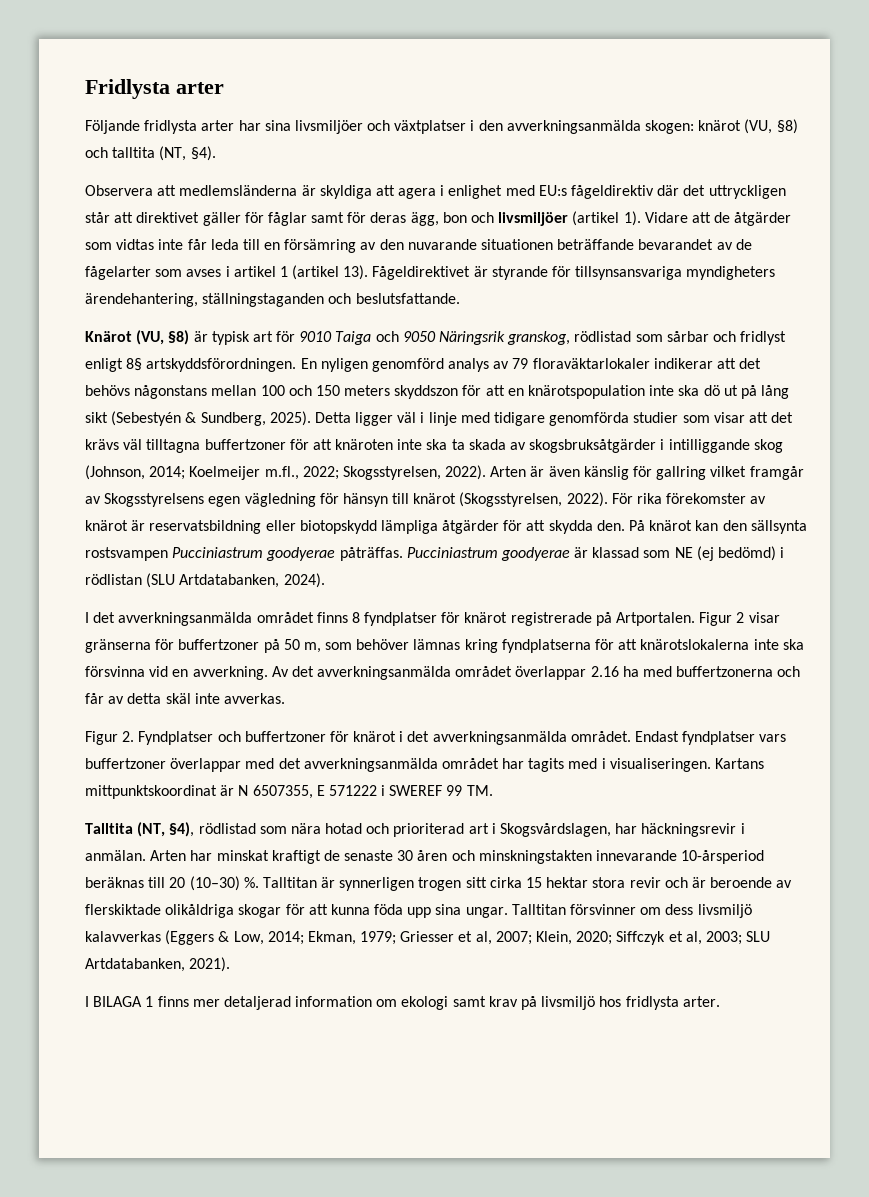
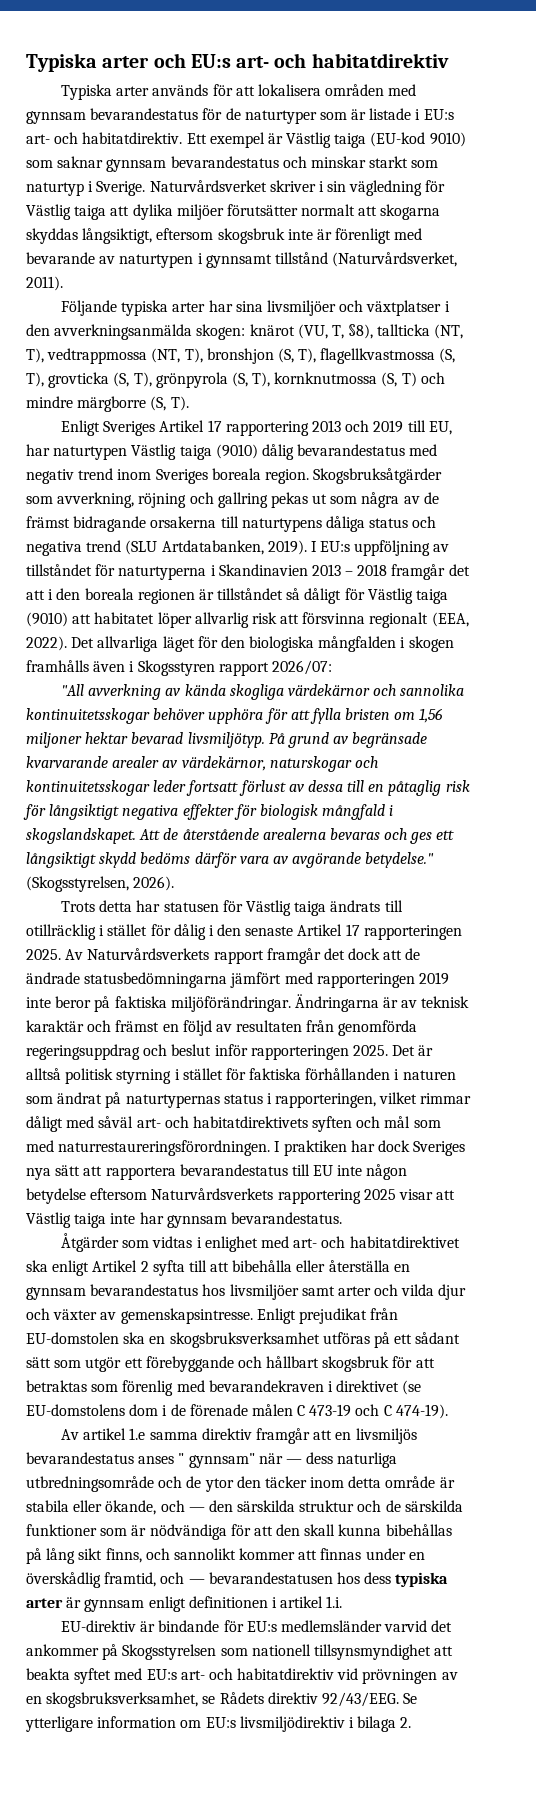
[85,79,224,99] Fridlysta arter -> [26,53,449,72] [61,84,417,100] [26,108,454,124] [26,132,466,148] [26,156,439,172] [26,180,446,196] [26,204,441,220] [26,228,423,244] [26,252,458,268] [26,276,63,291] Typiska arter och EU:s art- och habitatdirektiv // Typiska arter används för att lokalisera områden med gynnsam bevarandestatus för de naturtyper som är listade i EU:s art- och habitatdirektiv. Ett exempel är Västlig taiga (EU-kod 9010) som saknar gynnsam bevarandestatus och minskar starkt som naturtyp i Sverige. Naturvårdsverket skriver i sin vägledning för Västlig taiga att dylika miljöer förutsätter normalt att skogarna skyddas långsiktigt, eftersom skogsbruk inte är förenligt med bevarande av naturtypen i gynnsamt tillstånd (Naturvårdsverket, 2011).
[144,120,198,134] fridlysta -> [121,300,169,316] typiska
[776,119,798,134] [85,146,216,161] [85,185,786,199] [85,211,792,226] [85,239,752,253] [85,265,776,280] [85,293,460,307] [85,330,787,345] [85,358,762,372] [85,385,790,399] [85,411,794,426] [85,439,783,453] [85,465,804,480] [85,492,767,507] [85,520,807,534] [85,546,785,561] [85,573,325,588] [85,612,780,626] [85,639,804,653] [85,666,801,680] [85,693,285,704] [85,731,787,745] [85,758,765,772] [85,785,493,799] [85,822,745,837] [85,850,765,864] [85,876,793,891] [85,904,752,918] [85,930,771,945] [85,957,231,972] [85,996,720,1010] §8) och talltita (NT, §4). // Observera att medlemsländerna är skyldiga att agera i enlighet med EU:s fågeldirektiv där det uttryckligen står att direktivet gäller för fåglar samt för deras ägg, bon och livsmiljöer (artikel 1). Vidare att de åtgärder som vidtas inte får leda till en försämring av den nuvarande situationen beträffande bevarandet av de fågelarter som avses i artikel 1 (artikel 13). Fågeldirektivet är styrande för tillsynsansvariga myndigheters ärendehantering, ställningstaganden och beslutsfattande. // Knärot (VU, §8) är typisk art för 9010 Taiga och 9050 Näringsrik granskog, rödlistad som sårbar och fridlyst enligt 8§ artskyddsförordningen. En nyligen genomförd analys av 79 floraväktarlokaler indikerar att det behövs någonstans mellan 100 och 150 meters skyddszon för att en knärotspopulation inte ska dö ut på lång sikt (Sebestyén & Sundberg, 2025). Detta ligger väl i linje med tidigare genomförda studier som visar att det krävs väl tilltagna buffertzoner för att knäroten inte ska ta skada av skogsbruksåtgärder i intilliggande skog (Johnson, 2014; Koelmeijer m.fl., 2022; Skogsstyrelsen, 2022). Arten är även känslig för gallring vilket framgår av Skogsstyrelsens egen vägledning för hänsyn till knärot (Skogsstyrelsen, 2022). För rika förekomster av knärot är reservatsbildning eller biotopskydd lämpliga åtgärder för att skydda den. På knärot kan den sällsynta rostsvampen Pucciniastrum goodyerae påträffas. Pucciniastrum goodyerae är klassad som NE (ej bedömd) i rödlistan (SLU Artdatabanken, 2024). // I det avverkningsanmälda området finns 8 fyndplatser för knärot registrerade på Artportalen. Figur 2 visar gränserna för buffertzoner på 50 m, som behöver lämnas kring fyndplatserna för att knärotslokalerna inte ska försvinna vid en avverkning. Av det avverkningsanmälda området överlappar 2.16 ha med buffertzonerna och får av detta skäl inte avverkas. // Figur 2. Fyndplatser och buffertzoner för knärot i det avverkningsanmälda området. Endast fyndplatser vars buffertzoner överlappar med det avverkningsanmälda området har tagits med i visualiseringen. Kartans mittpunktskoordinat är N 6507355, E 571222 i SWEREF 99 TM. // Talltita (NT, §4), rödlistad som nära hotad och prioriterad art i Skogsvårdslagen, har häckningsrevir i anmälan. Arten har minskat kraftigt de senaste 30 åren och minskningstakten innevarande 10-årsperiod beräknas till 20 (10–30) %. Talltitan är synnerligen trogen sitt cirka 15 hektar stora revir och är beroende av flerskiktade olikåldriga skogar för att kunna föda upp sina ungar. Talltitan försvinner om dess livsmiljö kalavverkas (Eggers & Low, 2014; Ekman, 1979; Griesser et al, 2007; Klein, 2020; Siffczyk et al, 2003; SLU Artdatabanken, 2021). // I BILAGA 1 finns mer detaljerad information om ekologi samt krav på livsmiljö hos fridlysta arter. -> [331,324,464,339] [26,348,456,364] [26,372,445,388] [26,396,189,412] [61,420,452,436] [26,444,438,460] [26,468,443,484] [26,492,439,508] [26,516,437,532] [26,540,450,556] [26,564,470,580] [26,588,449,604] [26,612,469,628] [26,636,454,652] [26,660,332,676] [61,684,465,700] [26,708,444,724] [26,732,428,748] [26,756,378,772] [26,780,470,796] [23,804,394,820] [26,828,455,844] [26,852,435,868] [26,876,175,892] [61,900,403,916] [26,924,462,940] [26,948,421,964] [26,972,449,988] [26,994,470,1012] [26,1020,418,1036] [26,1044,434,1060] [26,1068,456,1084] [26,1092,472,1108] [26,1116,441,1132] [26,1140,466,1156] [26,1164,408,1180] [26,1188,456,1204] [26,1212,342,1228] [61,1233,460,1252] [26,1260,410,1276] [26,1284,467,1300] [26,1308,399,1324] [26,1332,461,1348] [26,1356,435,1372] [26,1380,422,1396] [26,1404,448,1419] [61,1428,417,1444] [26,1452,398,1468] [26,1476,455,1492] [26,1500,463,1515] [26,1524,452,1540] [26,1548,425,1564] [26,1572,449,1588] [26,1596,343,1612] [61,1620,453,1632] [26,1644,454,1660] [26,1668,458,1684] [26,1692,418,1708] [25,1716,412,1732] T, §8), tallticka (NT, T), vedtrappmossa (NT, T), bronshjon (S, T), flagellkvastmossa (S, T), grovticka (S, T), grönpyrola (S, T), kornknutmossa (S, T) och mindre märgborre (S, T). // Enligt Sveriges Artikel 17 rapportering 2013 och 2019 till EU, har naturtypen Västlig taiga (9010) dålig bevarandestatus med negativ trend inom Sveriges boreala region. Skogsbruksåtgärder som avverkning, röjning och gallring pekas ut som några av de främst bidragande orsakerna till naturtypens dåliga status och negativa trend (SLU Artdatabanken, 2019). I EU:s uppföljning av tillståndet för naturtyperna i Skandinavien 2013 – 2018 framgår det att i den boreala regionen är tillståndet så dåligt för Västlig taiga (9010) att habitatet löper allvarlig risk att försvinna regionalt (EEA, 2022). Det allvarliga läget för den biologiska mångfalden i skogen framhålls även i Skogsstyren rapport 2026/07: // "All avverkning av kända skogliga värdekärnor och sannolika kontinuitetsskogar behöver upphöra för att fylla bristen om 1,56 miljoner hektar bevarad livsmiljötyp. På grund av begränsade kvarvarande arealer av värdekärnor, naturskogar och kontinuitetsskogar leder fortsatt förlust av dessa till en påtaglig risk för långsiktigt negativa effekter för biologisk mångfald i skogslandskapet. Att de återstående arealerna bevaras och ges ett långsiktigt skydd bedöms därför vara av avgörande betydelse." (Skogsstyrelsen, 2026). // Trots detta har statusen för Västlig taiga ändrats till otillräcklig i stället för dålig i den senaste Artikel 17 rapporteringen 2025. Av Naturvårdsverkets rapport framgår det dock att de ändrade statusbedömningarna jämfört med rapporteringen 2019 inte beror på faktiska miljöförändringar. Ändringarna är av teknisk karaktär och främst en följd av resultaten från genomförda regeringsuppdrag och beslut inför rapporteringen 2025. Det är alltså politisk styrning i stället för faktiska förhållanden i naturen som ändrat på naturtypernas status i rapporteringen, vilket rimmar dåligt med såväl art- och habitatdirektivets syften och mål som med naturrestaureringsförordningen. I praktiken har dock Sveriges nya sätt att rapportera bevarandestatus till EU inte någon betydelse eftersom Naturvårdsverkets rapportering 2025 visar att Västlig taiga inte har gynnsam bevarandestatus. // Åtgärder som vidtas i enlighet med art- och habitatdirektivet ska enligt Artikel 2 syfta till att bibehålla eller återställa en gynnsam bevarandestatus hos livsmiljöer samt arter och vilda djur och växter av gemenskapsintresse. Enligt prejudikat från EU-domstolen ska en skogsbruksverksamhet utföras på ett sådant sätt som utgör ett förebyggande och hållbart skogsbruk för att betraktas som förenlig med bevarandekraven i direktivet (se EU-domstolens dom i de förenade målen C 473-19 och C 474-19). // Av artikel 1.e samma direktiv framgår att en livsmiljös bevarandestatus anses " gynnsam" när — dess naturliga utbredningsområde och de ytor den täcker inom detta område är stabila eller ökande, och — den särskilda struktur och de särskilda funktioner som är nödvändiga för att den skall kunna bibehållas på lång sikt finns, och sannolikt kommer att finnas under en överskådlig framtid, och — bevarandestatusen hos dess typiska arter är gynnsam enligt definitionen i artikel 1.i. // EU-direktiv är bindande för EU:s medlemsländer varvid det ankommer på Skogsstyrelsen som nationell tillsynsmyndighet att beakta syftet med EU:s art- och habitatdirektiv vid prövningen av en skogsbruksverksamhet, se Rådets direktiv 92/43/EEG. Se ytterligare information om EU:s livsmiljödirektiv i bilaga 2.

